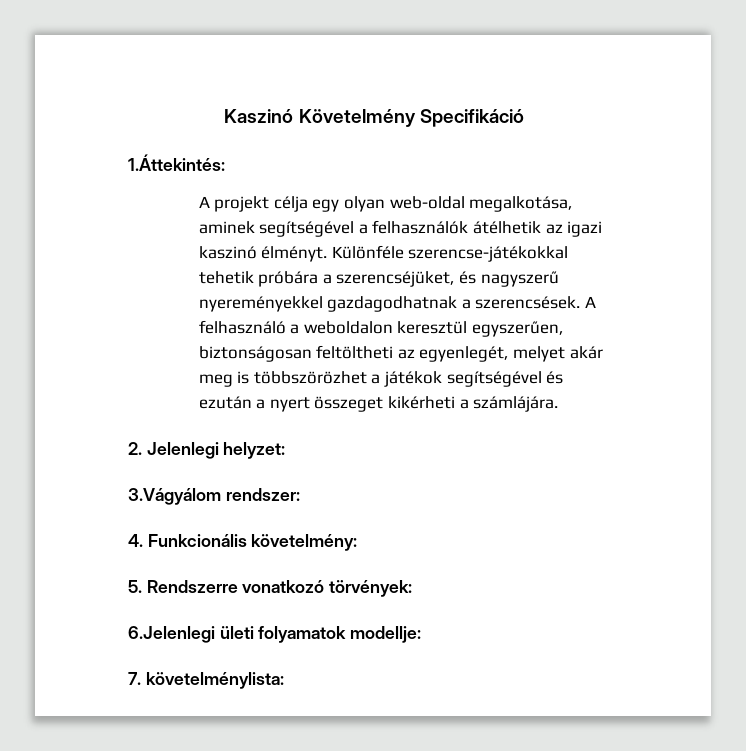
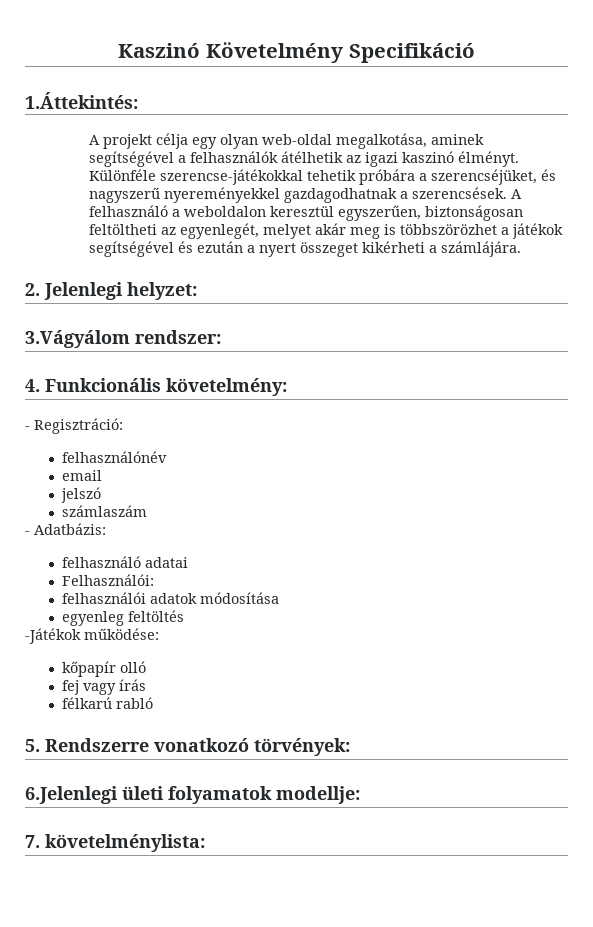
(358, 542) none -> [25,418,123,434] [62,451,168,463] [62,470,103,481] [61,487,102,503] [62,505,148,517] [25,523,106,535] [62,556,189,568] [62,574,155,586] [62,592,280,604] [62,610,185,626] [25,628,159,644] [62,661,147,677] [62,679,147,695] [62,697,154,709] // - Regisztráció: // felhasználónév // email // jelszó // számlaszám // - Adatbázis: // felhasználó adatai // Felhasználói: // felhasználói adatok módosítása // egyenleg feltöltés // -Játékok működése: // kőpapír olló // fej vagy írás // félkarú rabló

